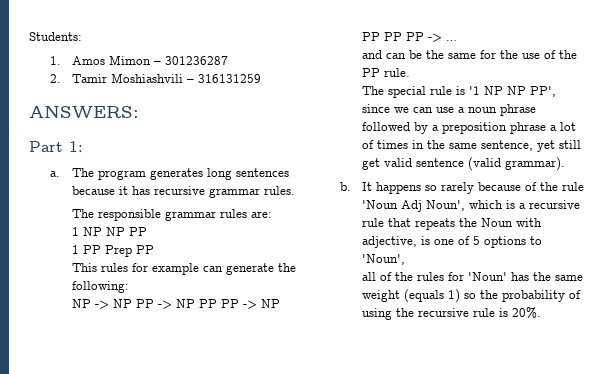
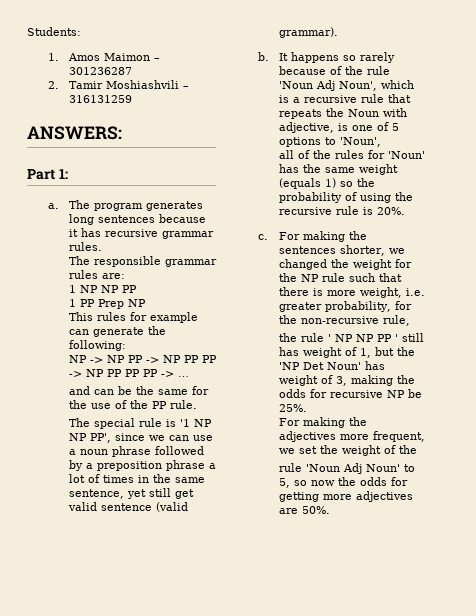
[108,55,151,65] Mimon -> [103,53,150,61] Maimon
[135,245,154,254] PP -> [127,299,146,307] NP
(541, 313) none -> [257,231,367,242] [278,245,405,256] [278,259,412,270] [278,273,402,282] [278,287,425,298] [278,301,412,312] [278,315,410,326] [278,333,424,342] [278,347,415,358] [278,361,385,370] [278,375,415,386] [278,389,422,398] [278,404,307,412] [278,417,367,428] [278,431,425,442] [278,445,417,456] [278,463,415,474] [278,477,408,488] [278,491,413,502] [278,506,330,514] // c. For making the sentences shorter, we changed the weight for the NP rule such that there is more weight, i.e. greater probability, for the non-recursive rule, // the rule ' NP NP PP ' still has weight of 1, but the 'NP Det Noun' has weight of 3, making the odds for recursive NP be 25%. // For making the adjectives more frequent, we set the weight of the // rule 'Noun Adj Noun' to 5, so now the odds for getting more adjectives are 50%.

